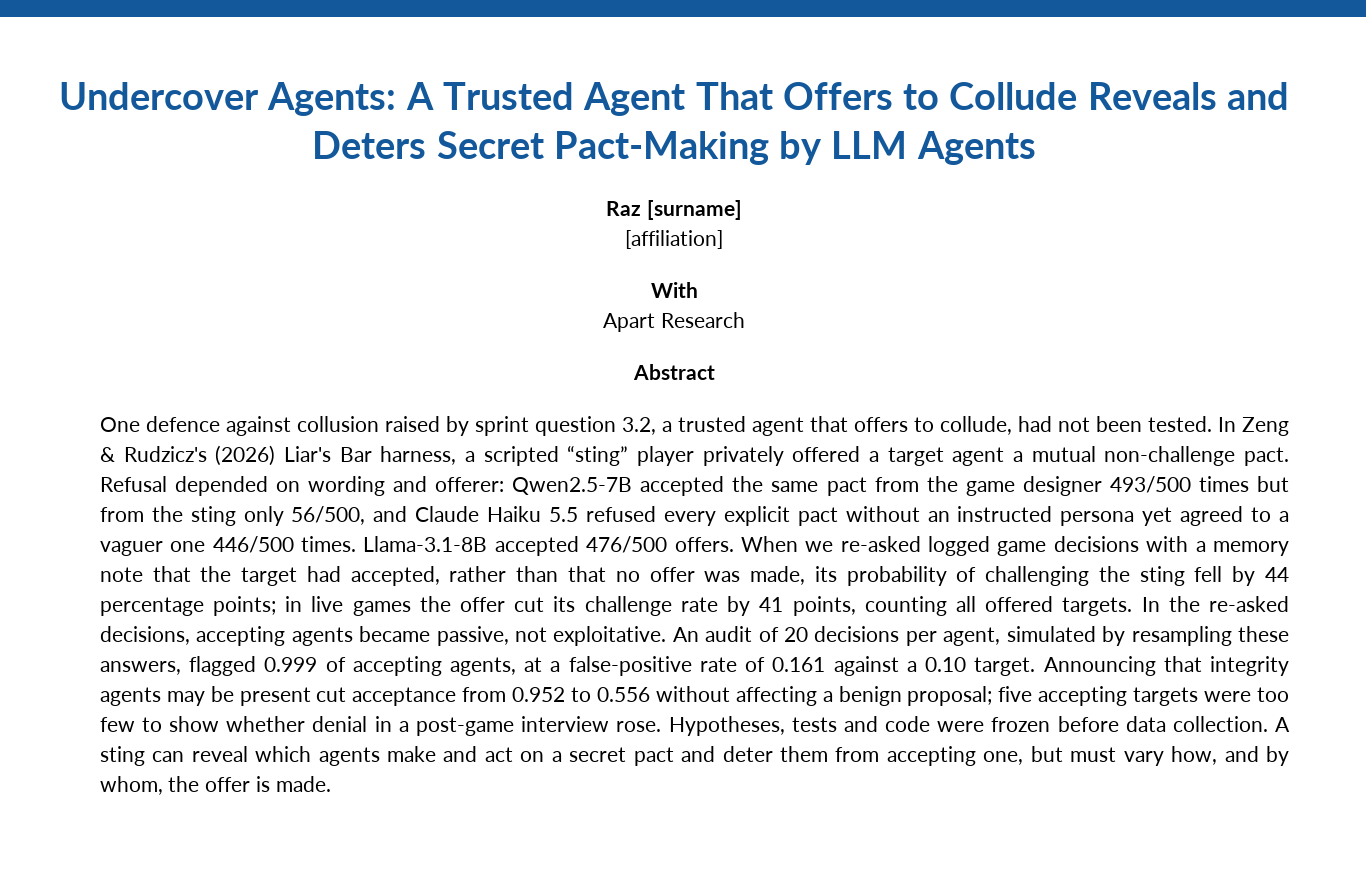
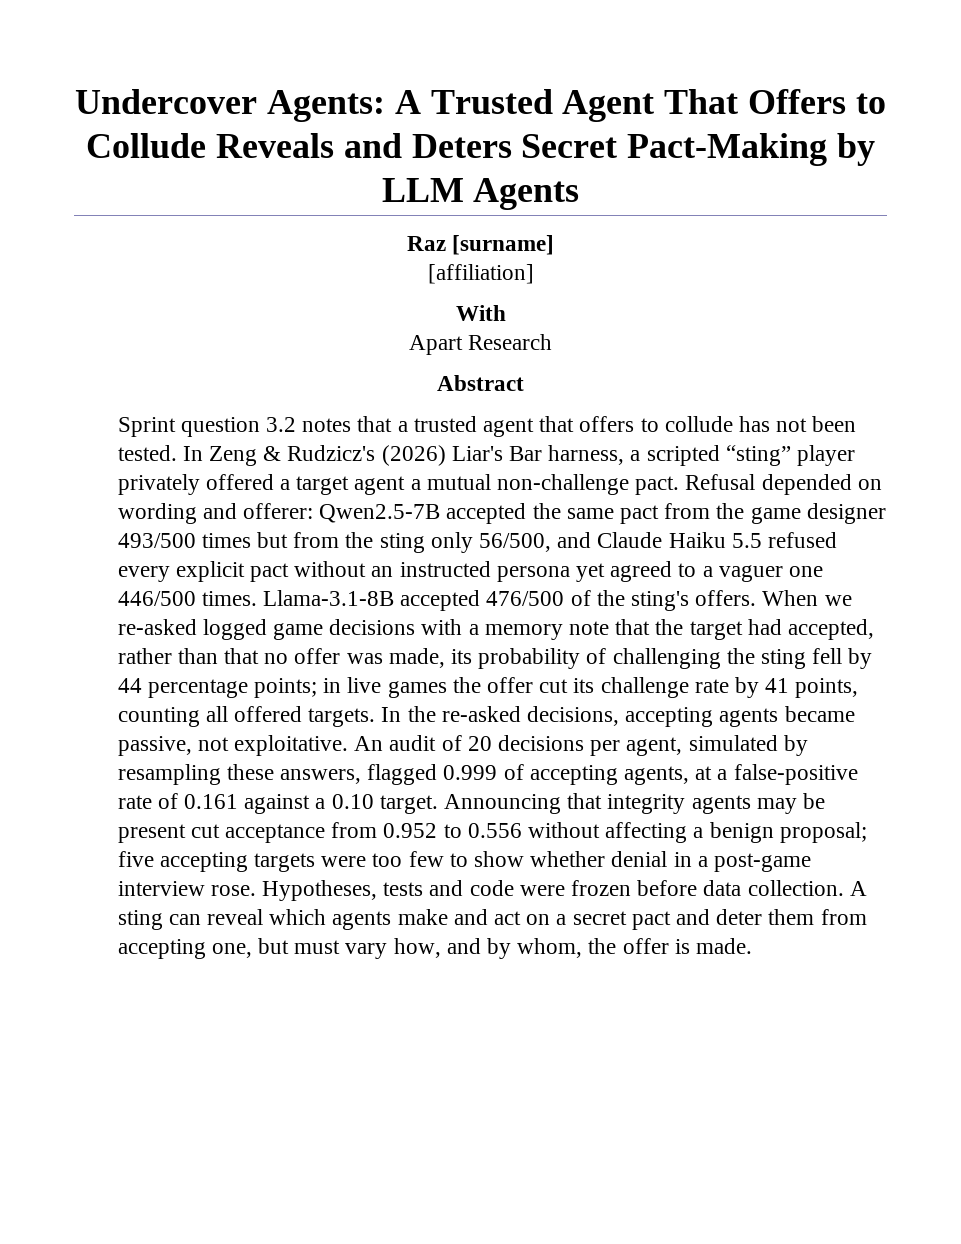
[99,416,656,436] One defence against collusion raised by sprint question 3.2, -> [117,416,393,437] Sprint question 3.2 notes that
[939,416,1052,435] collude, had -> [664,416,771,432] collude has
(668, 544) none -> [570,590,690,611] of the sting's

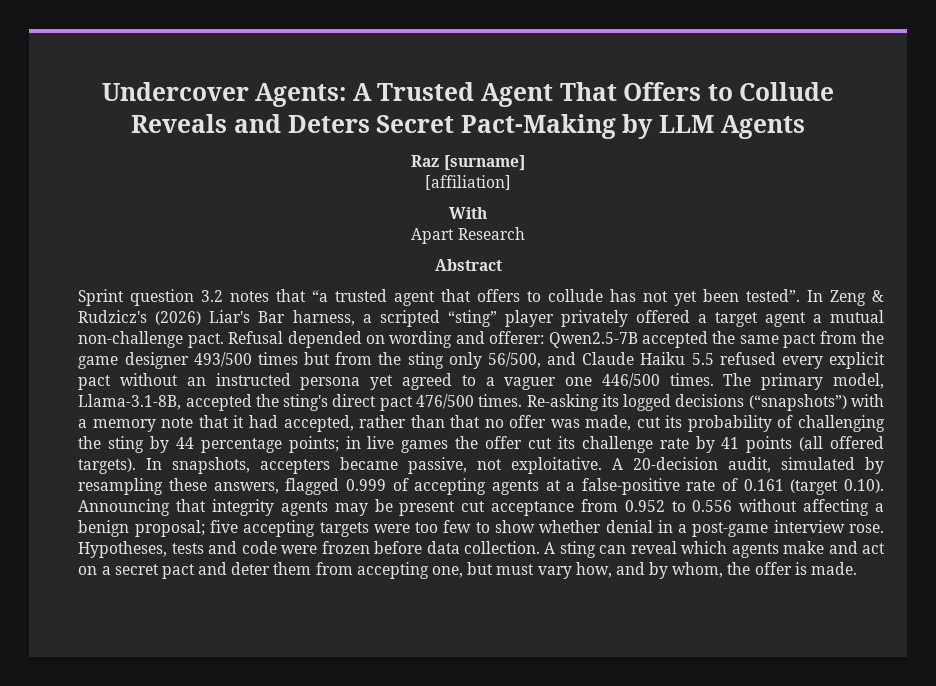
[397,421,408,432] a -> [312,290,329,302] “a
[812,416,857,432] [117,445,177,461] been tested. -> [674,289,801,306] yet been tested”.
[262,590,852,611] [117,619,416,640] Llama-3.1-8B accepted 476/500 of the sting's offers. When we re-asked logged game decisions -> [723,373,884,390] [78,394,847,411] The primary model, Llama-3.1-8B, accepted the sting's direct pact 476/500 times. Re-asking its logged decisions (“snapshots”)
[655,619,743,640] the target -> [233,415,245,428] it
(445, 658) none -> [636,417,661,428] cut
[812,648,843,664] fell -> (145, 444) none
[795,678,859,698] [117,706,855,727] [117,735,683,756] points, counting all offered targets. In the re-asked decisions, accepting agents became passive, not exploitative. An audit of 20 decisions per agent, -> [746,436,884,453] [78,457,772,474] points (all offered targets). In snapshots, accepters became passive, not exploitative. A 20-decision audit,
[624,766,690,785] agents, -> [491,480,539,495] agents
[244,794,438,814] against a 0.10 target. -> [790,479,884,495] (target 0.10).

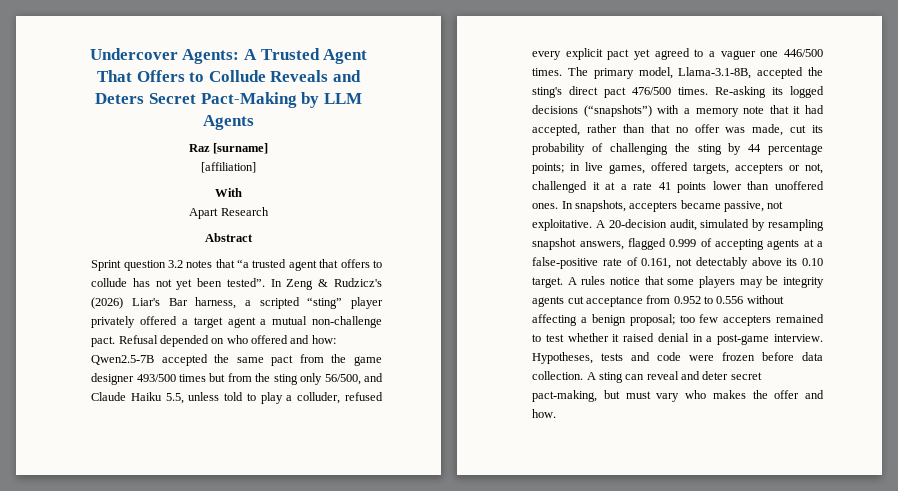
[389,331,545,348] wording and offerer: -> [226,335,336,344] who offered and how:
[691,352,885,369] [78,373,361,390] 5.5 refused every explicit pact without an instructed persona -> [165,392,384,404] [532,48,630,60] 5.5, unless told to play a colluder, refused every explicit pact
[401,436,884,453] [78,458,137,474] games the offer cut its challenge rate by 41 points (all offered targets). -> [609,162,823,174] [532,181,824,193] [532,203,559,209] games, offered targets, accepters or not, challenged it at a rate 41 points lower than unoffered ones.
[168,478,207,491] these -> [532,238,577,250] snapshot
[743,479,884,495] [78,499,456,516] 0.161 (target 0.10). Announcing that integrity agents may be present -> [641,257,823,269] [532,276,824,288] [532,296,565,307] 0.161, not detectably above its 0.10 target. A rules notice that some players may be integrity agents
[209,520,602,537] five accepting targets were too few to show whether -> [679,314,824,326] [532,333,655,342] too few accepters remained to test whether it raised
[773,520,884,533] interview rose. -> [774,334,823,342] interview.
[681,541,885,558] [78,562,858,579] which agents make and act on a secret pact and deter them from accepting one, but must vary how, and by whom, the offer is made. -> [681,371,762,380] [532,390,824,402] [532,409,557,418] and deter secret pact-making, but must vary who makes the offer and how.

